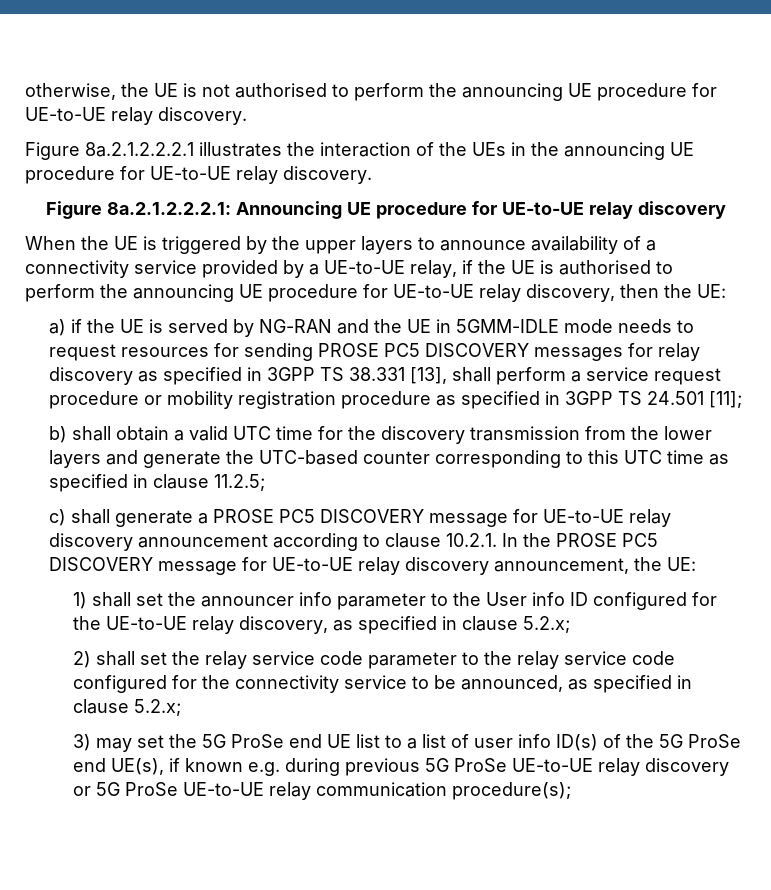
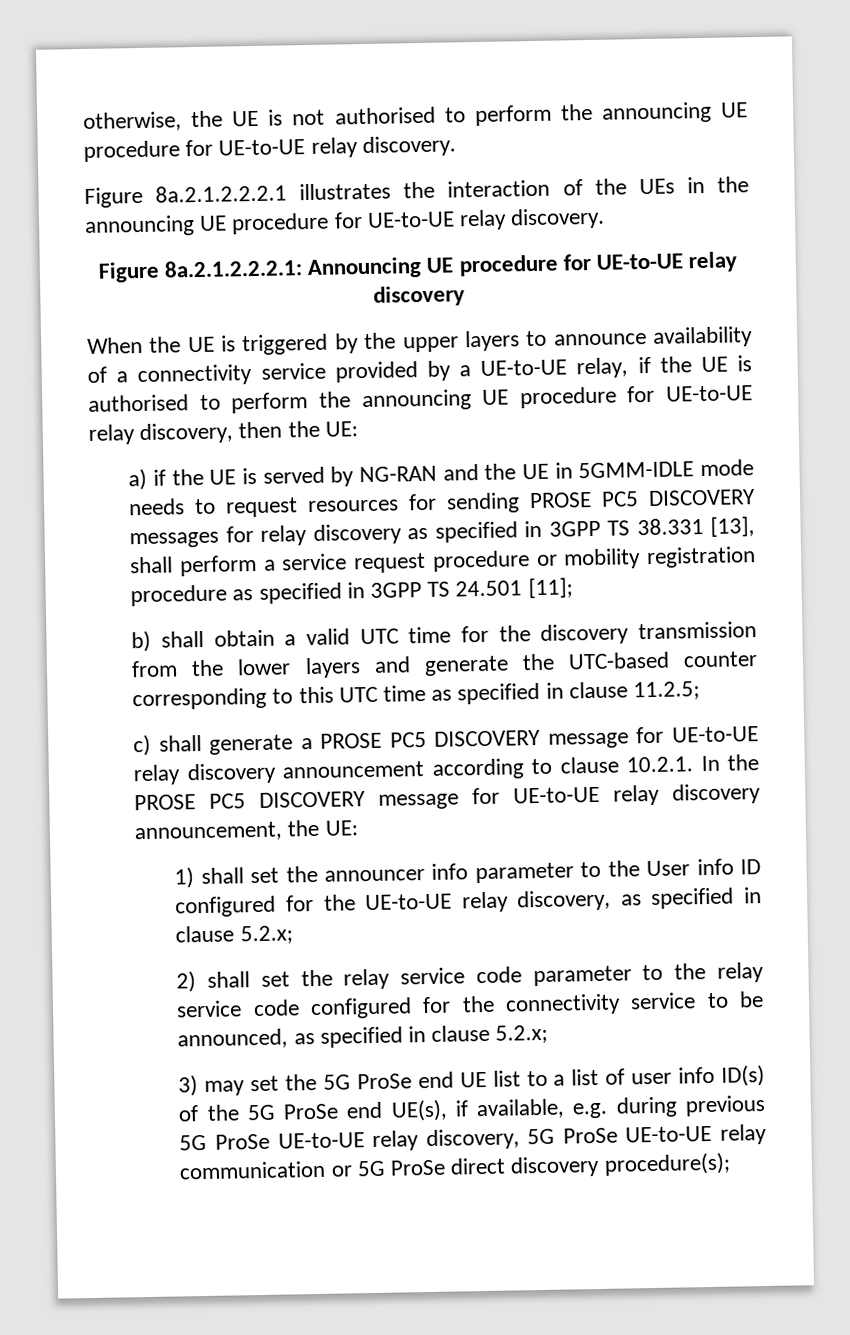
[185,758,244,772] known -> [476,1098,566,1120] available,
[645,758,730,776] [73,786,92,796] discovery or -> [425,1128,520,1151] discovery,
(448, 789) none -> [330,1155,601,1178] or 5G ProSe direct discovery

